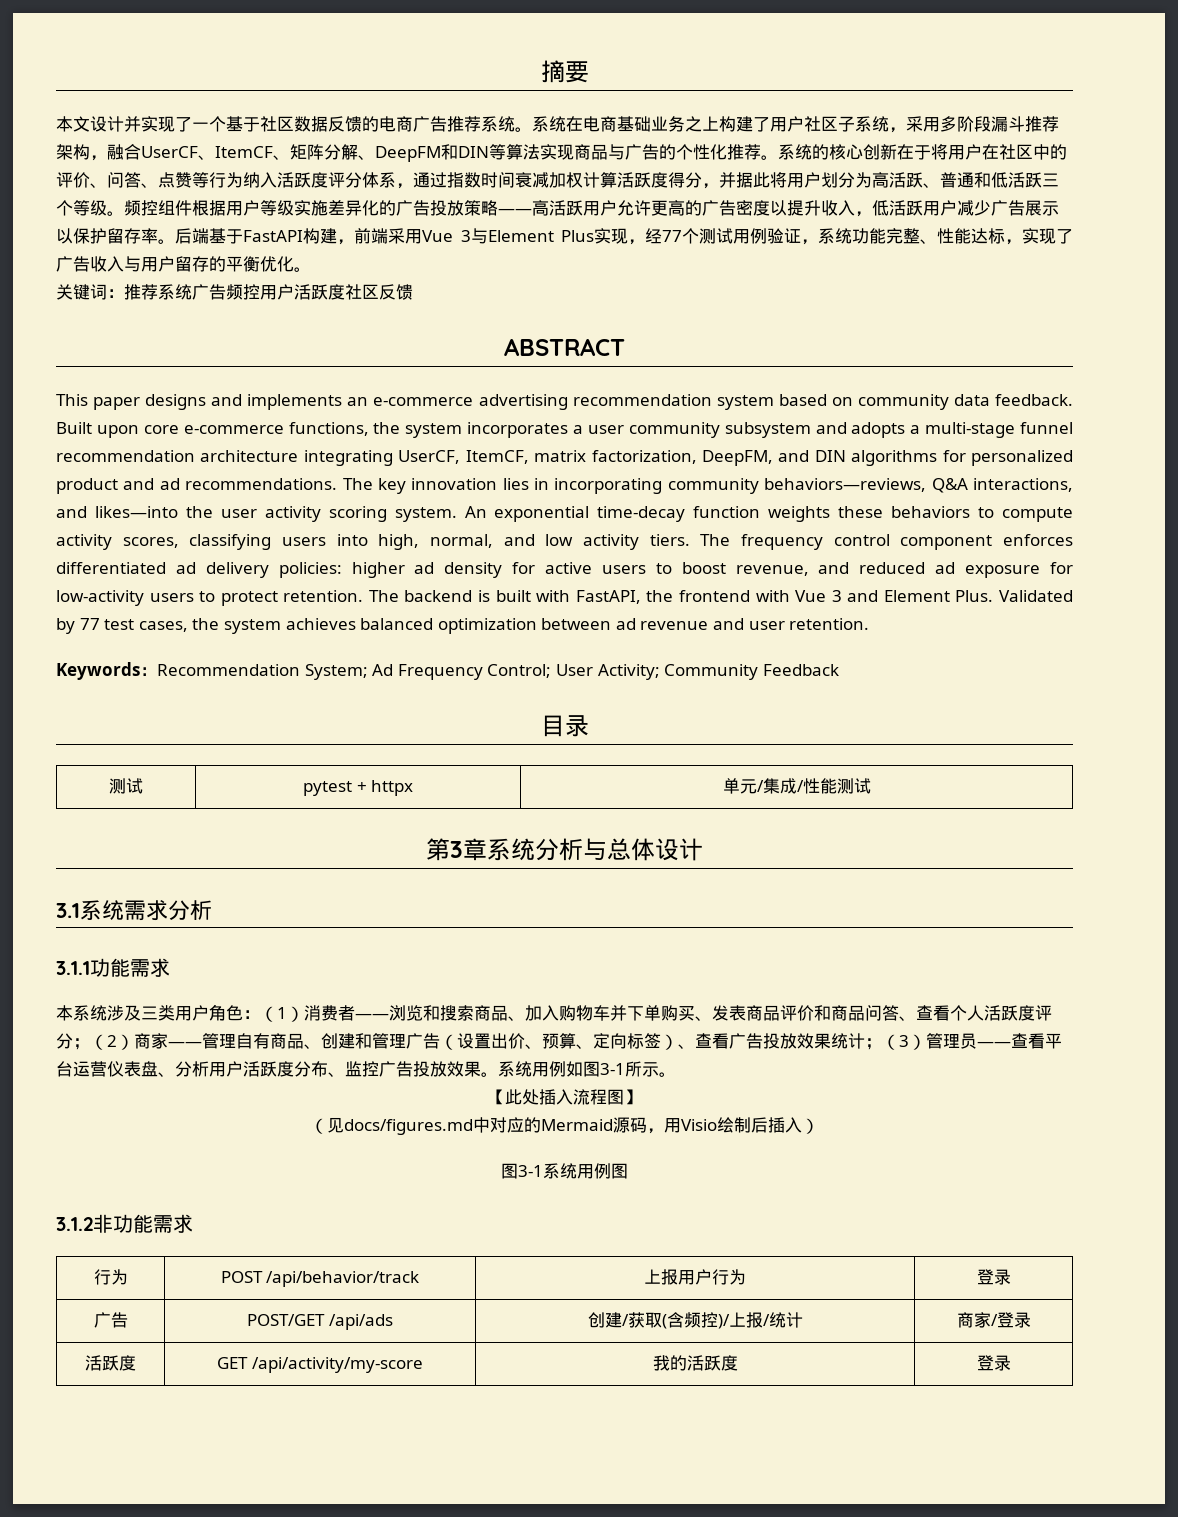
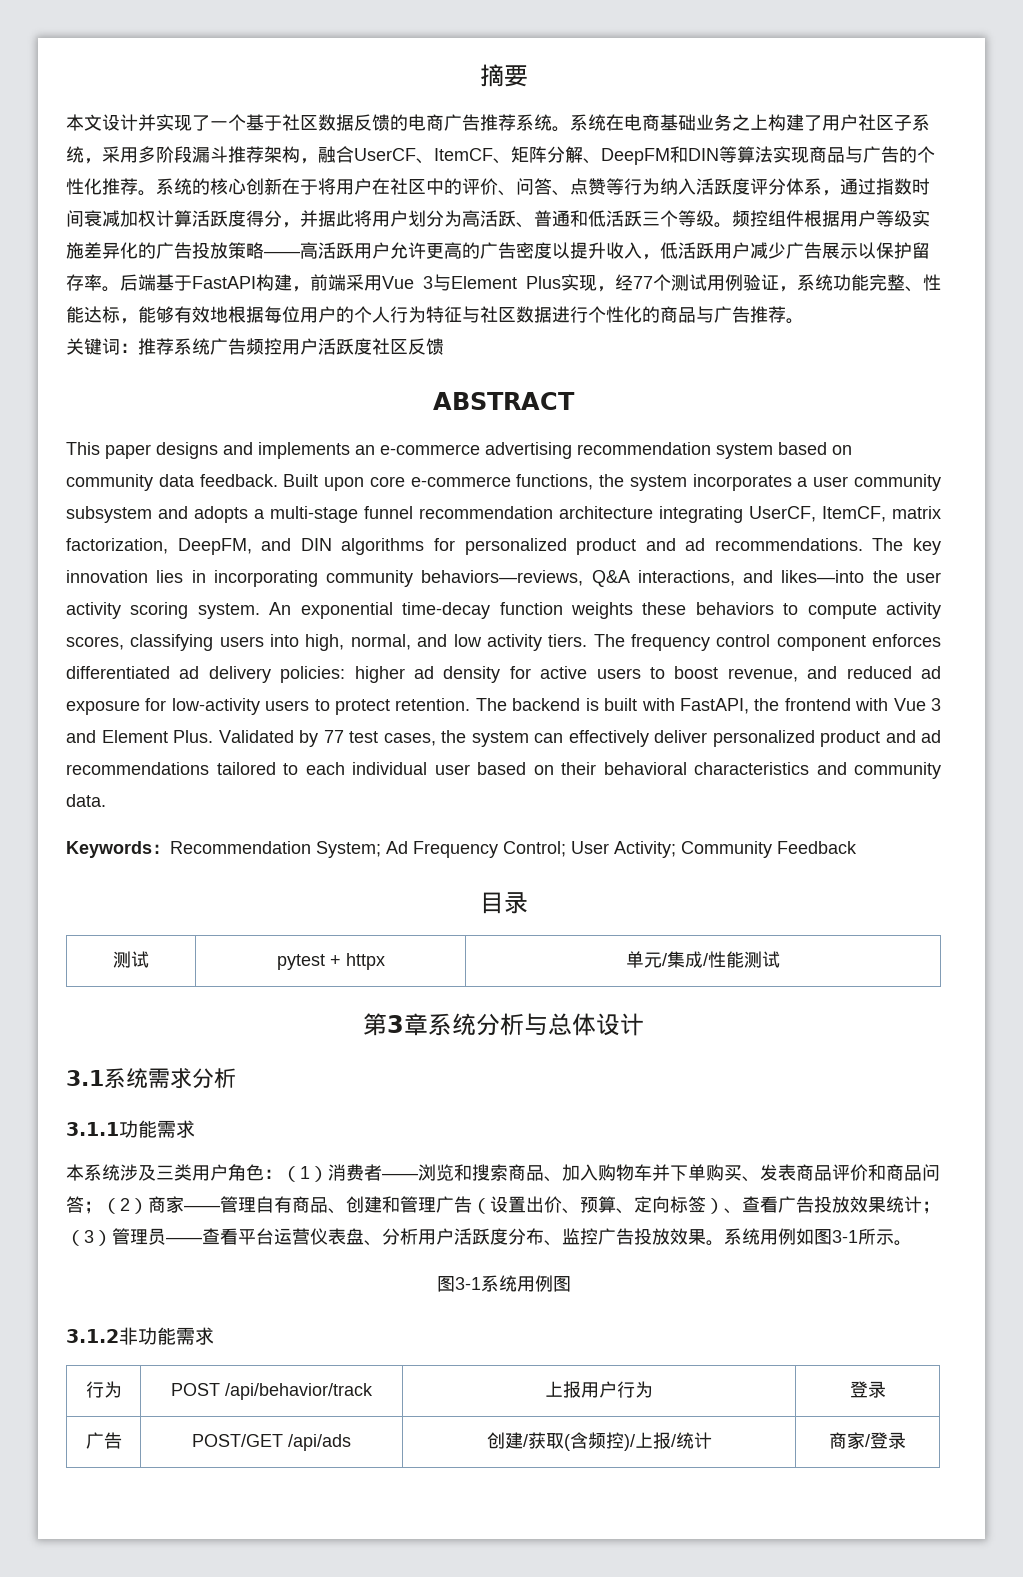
[1022,228,1073,244] [56,256,294,272] 实现了广告收入与用户留存的平衡优化 -> [138,306,786,323] 能够有效地根据每位用户的个人行为特征与社区数据进行个性化的商品与广告推荐
[285,618,870,634] achieves balanced optimization between ad revenue and user retention. -> [534,730,941,747] [66,762,941,779] [66,794,106,807] can effectively deliver personalized product and ad recommendations tailored to each individual user based on their behavioral characteristics and community data.
[899,1005,1052,1021] [56,1033,73,1049] 、查看个人活跃度评分 -> (84, 1204) none
[488,1089,641,1105] [310,1117,819,1135] // 【此处插入流程图】 // （见docs/figures.md中对应的Mermaid源码，用Visio绘制后插入） -> (912, 1243) none
[85,1355,136,1371] [217,1357,423,1373] [652,1355,738,1371] [976,1355,1011,1371] // 活跃度 | GET /api/activity/my-score | 我的活跃度 | 登录 -> (906, 1440) none

